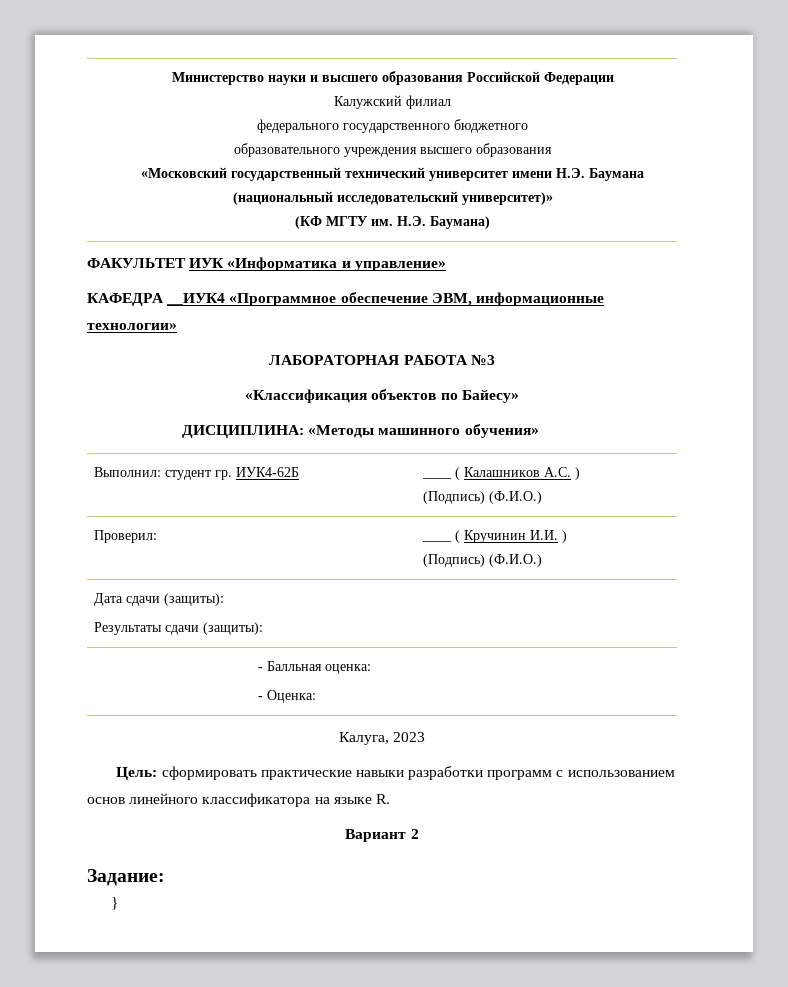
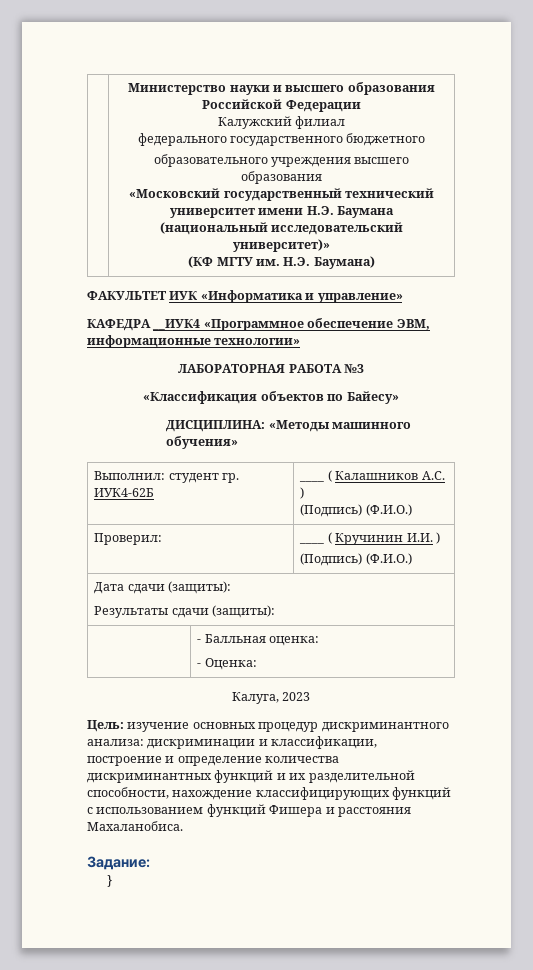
[161,766,675,780] [87,793,390,807] [345,829,419,842] сформировать практические навыки разработки программ с использованием основ линейного классификатора на языке R. // Вариант 2 -> [127,722,449,732] [87,736,378,749] [87,756,340,766] [87,770,415,783] [87,787,452,800] [87,804,411,817] [87,821,183,831] изучение основных процедур дискриминантного анализа: дискриминации и классификации, построение и определение количества дискриминантных функций и их разделительной способности, нахождение классифицирующих функций с использованием функций Фишера и расстояния Махаланобиса.

